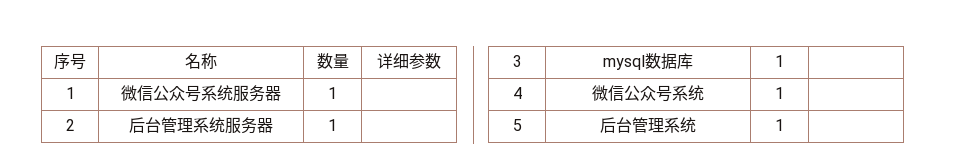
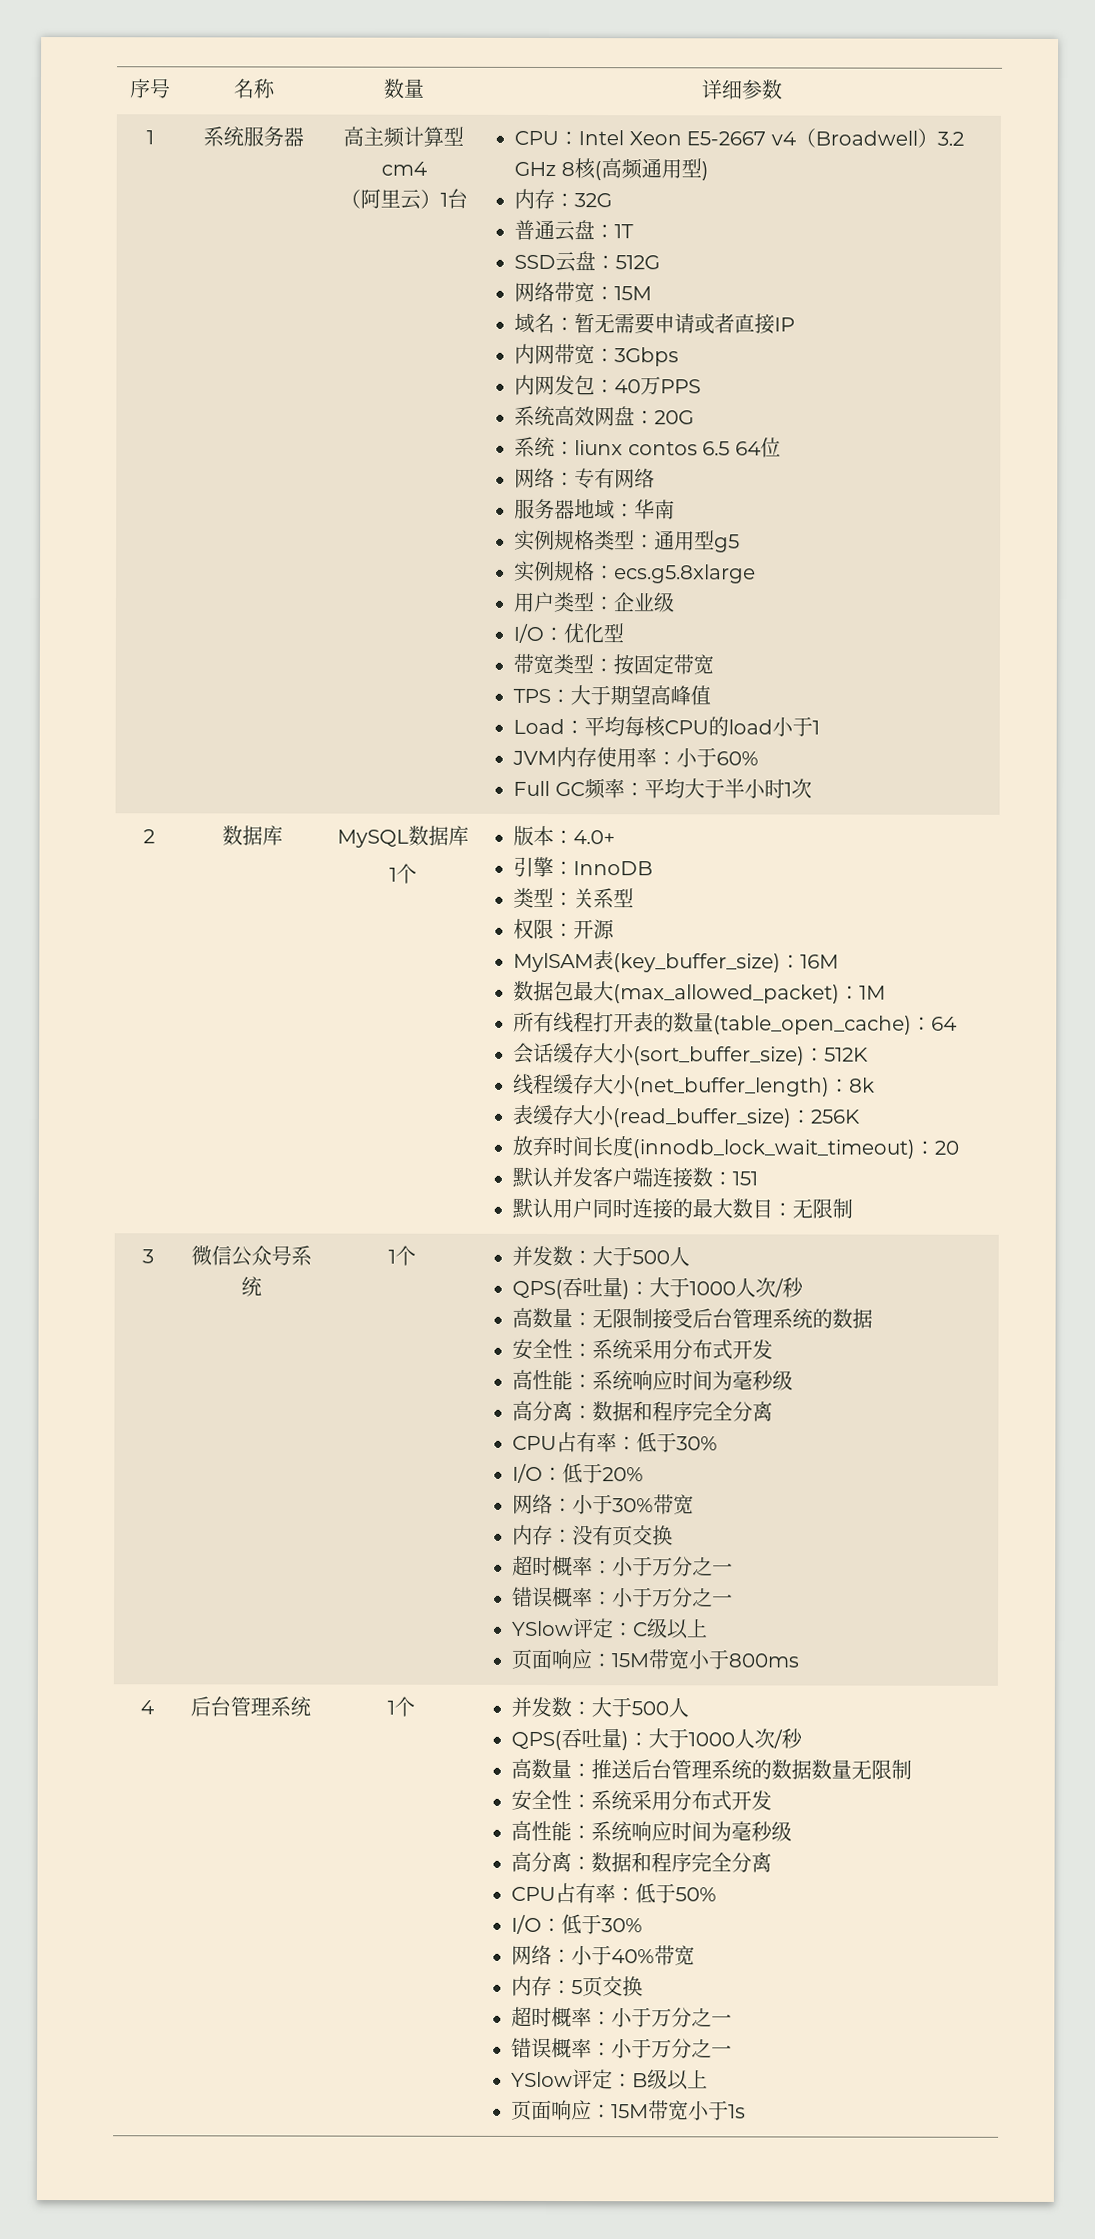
[121,85,281,102] [328,87,337,99] [65,119,75,131] [129,117,273,134] [328,119,337,131] [512,55,522,67] [603,55,645,70] 微信公众号系统服务器 | 1 | // 2 | 后台管理系统服务器 | 1 | // 3 | mysql -> [203,126,304,147] [343,126,464,148] [380,161,427,176] [339,188,468,210] [514,128,964,148] [514,158,709,181] [514,188,613,210] [514,219,635,242] [514,251,661,273] [514,281,653,303] [514,312,796,335] [514,343,680,367] [514,374,702,396] [514,405,695,427] [514,436,781,458] [514,467,656,490] [514,498,676,520] [514,529,741,553] [514,560,757,584] [513,591,676,613] [513,623,625,644] [513,653,715,676] [513,685,712,706] [513,716,821,738] [512,747,760,768] [513,778,812,800] [142,829,155,844] 系统服务器 | 高主频计算型cm4 // （阿里云）1台 | CPU：Intel Xeon E5-2667 v4（Broadwell）3.2 GHz 8核(高频通用型) // 内存：32G // 普通云盘：1T // SSD云盘：512G // 网络带宽：15M // 域名：暂无需要申请或者直接IP // 内网带宽：3Gbps // 内网发包：40万PPS // 系统高效网盘：20G // 系统：liunx contos 6.5 64位 // 网络：专有网络 // 服务器地域：华南 // 实例规格类型：通用型g5 // 实例规格：ecs.g5.8xlarge // 用户类型：企业级 // I/O：优化型 // 带宽类型：按固定带宽 // TPS：大于期望高峰值 // Load：平均每核CPU的load小于1 // JVM内存使用率：小于60% // Full GC频率：平均大于半小时1次 // 2 |
[775,55,784,67] [512,87,522,99] 1 | // 4 -> [336,825,469,848] [388,863,417,884] [513,825,617,847] [513,856,654,878] [513,887,635,909] [513,918,616,940] [513,950,840,973] [513,980,887,1004] [513,1011,958,1035] [513,1042,870,1066] [513,1073,876,1097] [512,1104,862,1128] [512,1135,960,1159] [512,1166,759,1189] [512,1197,854,1220] [141,1249,154,1264] MySQL数据库 // 1个 | 版本：4.0+ // 引擎：InnoDB // 类型：关系型 // 权限：开源 // MylSAM表(key_buffer_size)：16M // 数据包最大(max_allowed_packet)：1M // 所有线程打开表的数量(table_open_cache)：64 // 会话缓存大小(sort_buffer_size)：512K // 线程缓存大小(net_buffer_length)：8k // 表缓存大小(read_buffer_size)：256K // 放弃时间长度(innodb_lock_wait_timeout)：20 // 默认并发客户端连接数：151 // 默认用户同时连接的最大数目：无限制 // 3
[512,119,522,131] [600,117,696,133] [775,119,784,131] | // 5 | 后台管理系统 | 1 | -> [394,1245,416,1266] [512,1245,691,1267] [512,1277,805,1300] [512,1307,874,1330] [512,1338,774,1360] [512,1369,794,1391] [512,1400,774,1422] [512,1432,719,1453] [512,1463,645,1484] [512,1493,695,1515] [512,1524,674,1546] [512,1555,734,1577] [512,1586,734,1608] [512,1618,709,1640] [511,1648,800,1670] [139,1700,154,1715] [190,1696,311,1717] [386,1696,415,1717] [511,1696,690,1718] [511,1728,804,1751] [511,1758,913,1780] [511,1789,773,1811] [511,1820,793,1842] [511,1851,773,1873] [511,1883,718,1904] [511,1914,644,1935] [511,1944,696,1966] [511,1975,644,1997] [511,2006,733,2028] [511,2037,733,2059] [511,2069,709,2091] [511,2099,747,2121] 个 | 并发数：大于500人 // QPS(吞吐量)：大于1000人次/秒 // 高数量：无限制接受后台管理系统的数据 // 安全性：系统采用分布式开发 // 高性能：系统响应时间为毫秒级 // 高分离：数据和程序完全分离 // CPU占有率：低于30% // I/O：低于20% // 网络：小于30%带宽 // 内存：没有页交换 // 超时概率：小于万分之一 // 错误概率：小于万分之一 // YSlow评定：C级以上 // 页面响应：15M带宽小于800ms // 4 | 后台管理系统 | 1个 | 并发数：大于500人 // QPS(吞吐量)：大于1000人次/秒 // 高数量：推送后台管理系统的数据数量无限制 // 安全性：系统采用分布式开发 // 高性能：系统响应时间为毫秒级 // 高分离：数据和程序完全分离 // CPU占有率：低于50% // I/O：低于30% // 网络：小于40%带宽 // 内存：5页交换 // 超时概率：小于万分之一 // 错误概率：小于万分之一 // YSlow评定：B级以上 // 页面响应：15M带宽小于1s

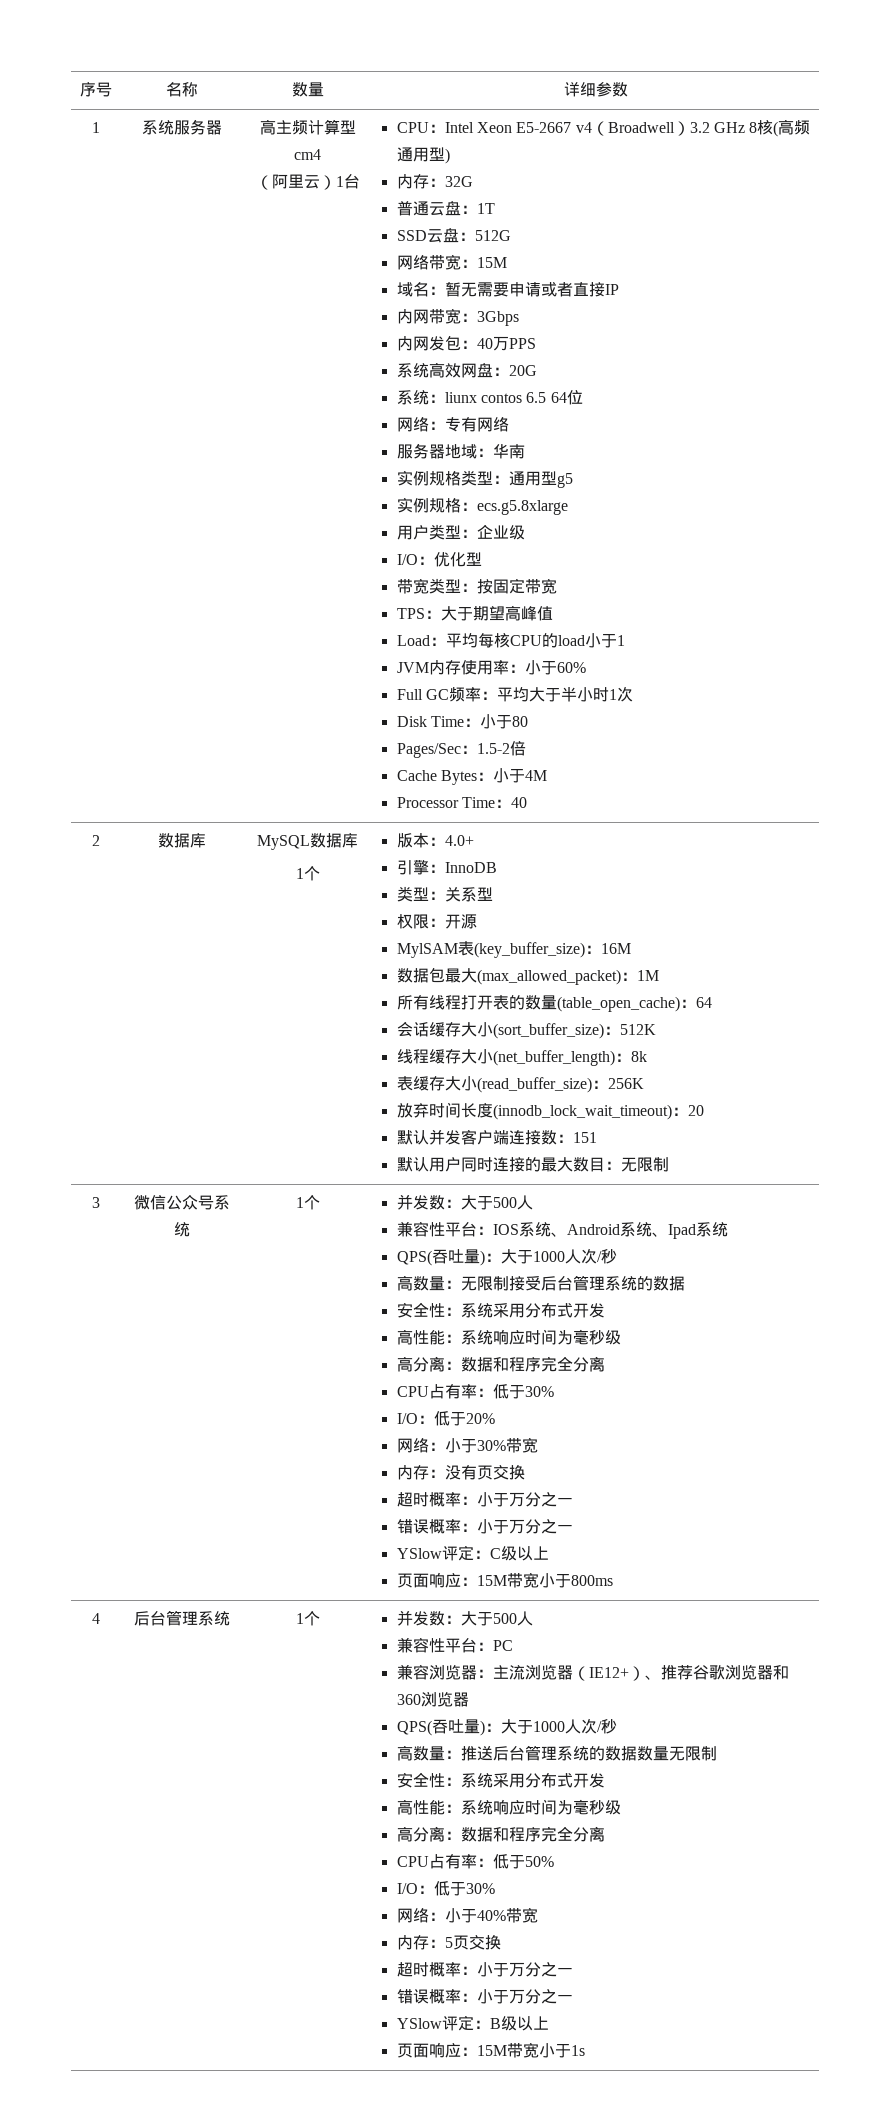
(812, 788) none -> [396,714,528,729] [396,741,526,758] [396,768,547,785] [396,797,527,808] // Disk Time：小于80 // Pages/Sec：1.5-2倍 // Cache Bytes：小于4M // Processor Time：40
(691, 1256) none -> [396,1221,728,1239] // 兼容性平台：IOS系统、Android系统、Ipad系统
(690, 1707) none -> [396,1637,513,1653] [396,1664,789,1681] [396,1691,469,1707] // 兼容性平台：PC // 兼容浏览器：主流浏览器（IE12+）、推荐谷歌浏览器和360浏览器

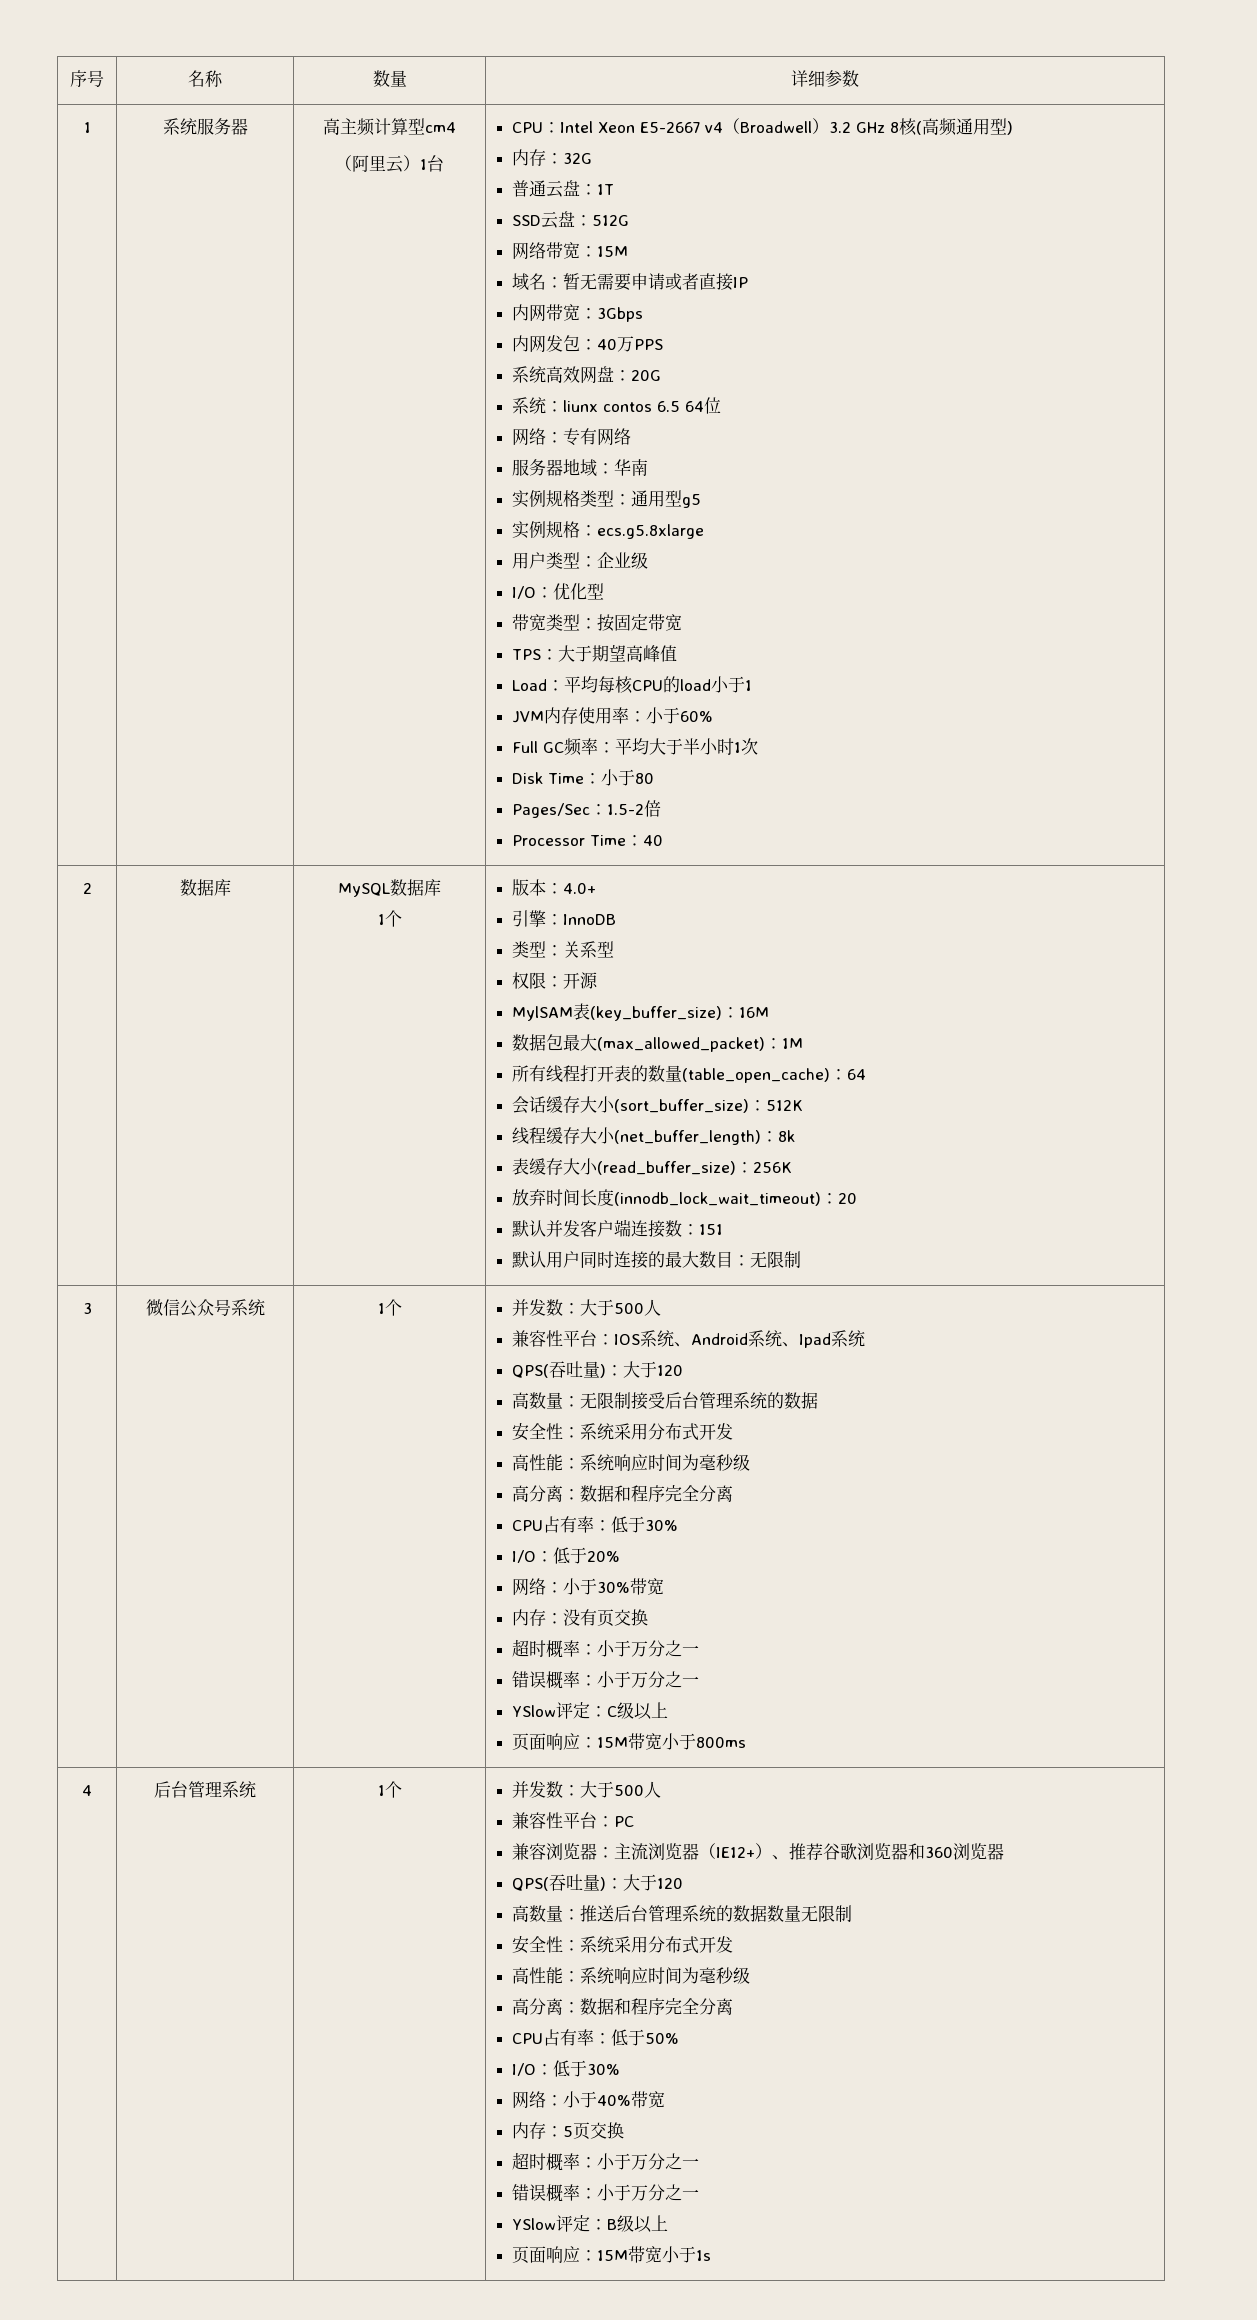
[396,768,547,785] // Cache Bytes：小于4M -> (661, 808) none
[532,1248,617,1264] 1000人次/秒 -> [656,1365,683,1376] 120
[532,1718,617,1734] 1000人次/秒 -> [656,1878,683,1889] 120

